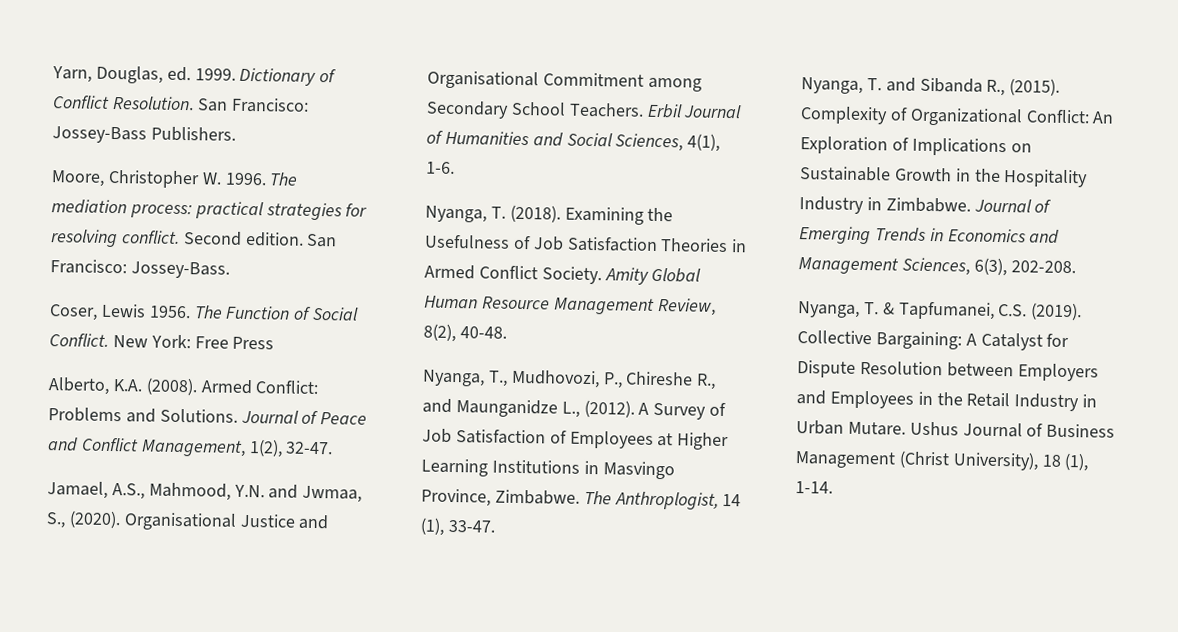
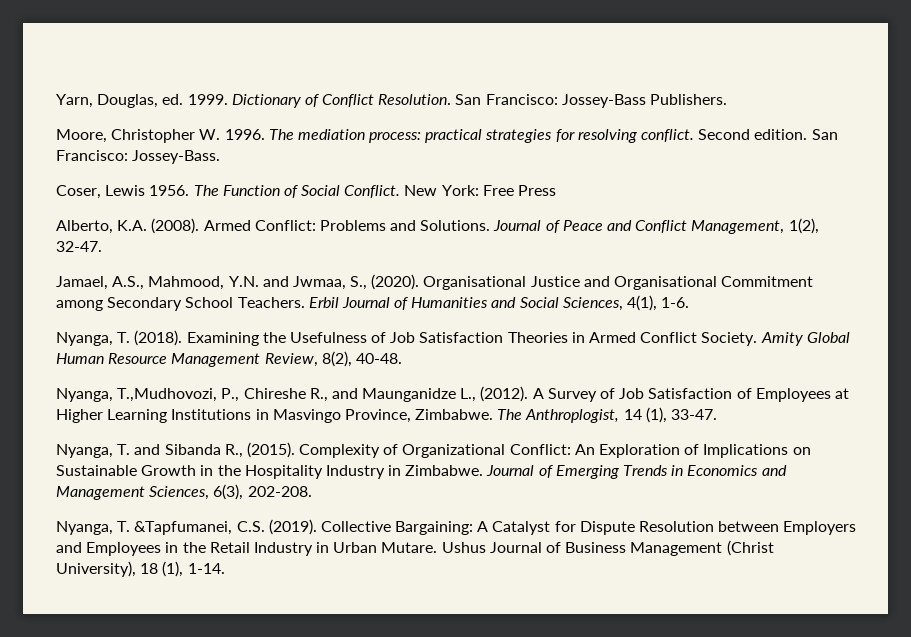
[487,369,600,389] T., Mudhovozi, -> [117,388,218,402] T.,Mudhovozi,
[882,301,995,320] & Tapfumanei, -> [134,521,233,535] &Tapfumanei,

